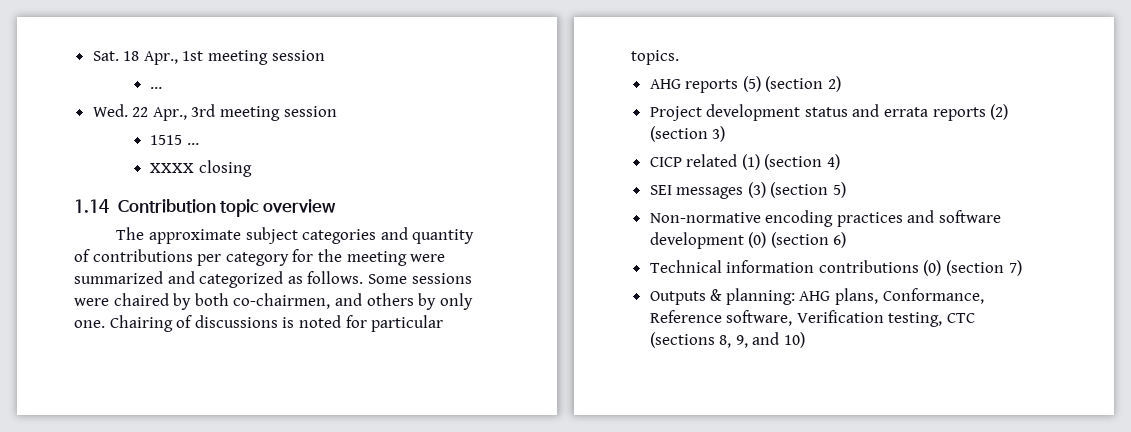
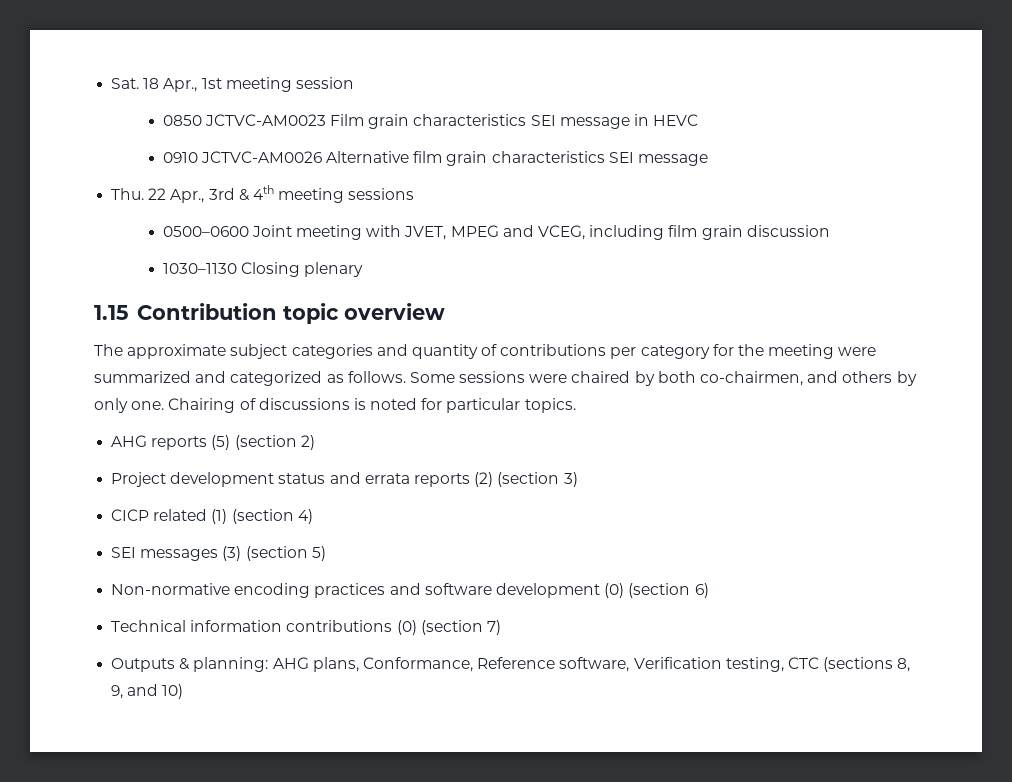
[149,87,162,89] [92,104,337,121] [149,135,199,145] [149,160,252,177] [74,199,109,213] … // Wed. 22 Apr., 3rd meeting session // 1515 … // XXXX closing // 1.14 -> [162,114,699,129] [162,151,708,166] [111,185,415,203] [162,225,830,240] [162,262,364,277] [94,305,129,320] 0850 JCTVC-AM0023 Film grain characteristics SEI message in HEVC // 0910 JCTVC-AM0026 Alternative film grain characteristics SEI message // Thu. 22 Apr., 3rd & 4th meeting sessions // 0500–0600 Joint meeting with JVET, MPEG and VCEG, including film grain discussion // 1030–1130 Closing plenary // 1.15

